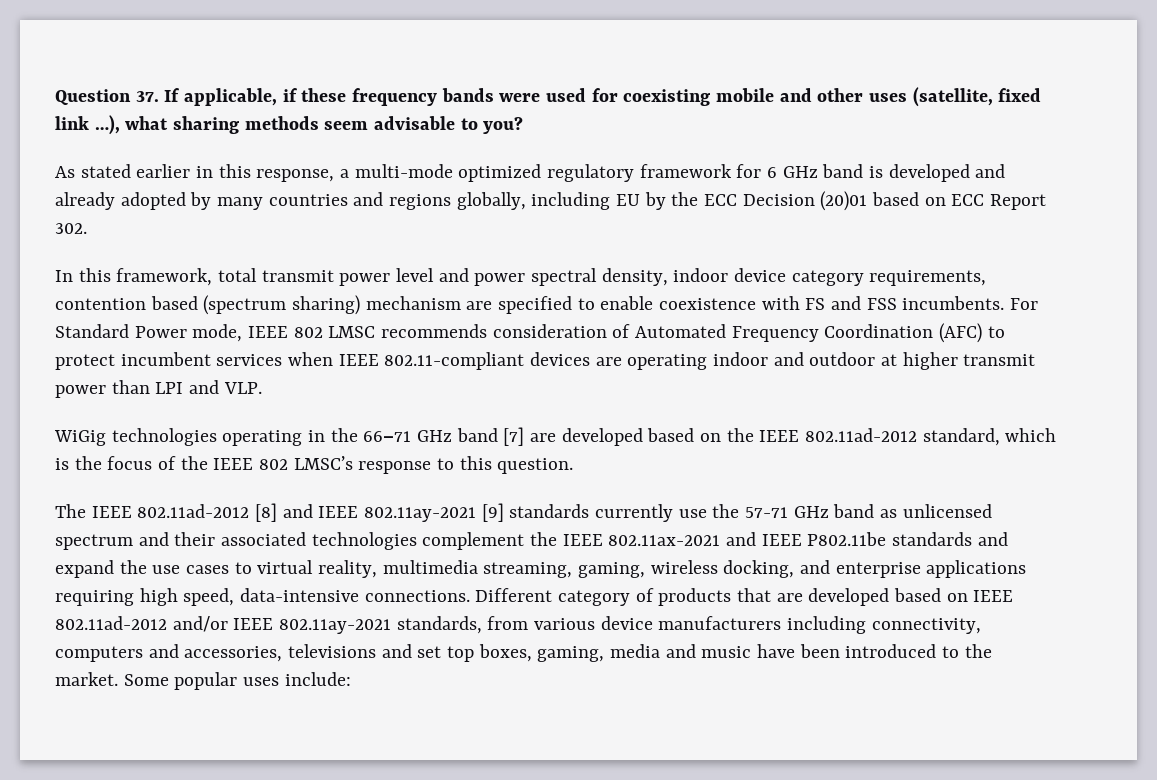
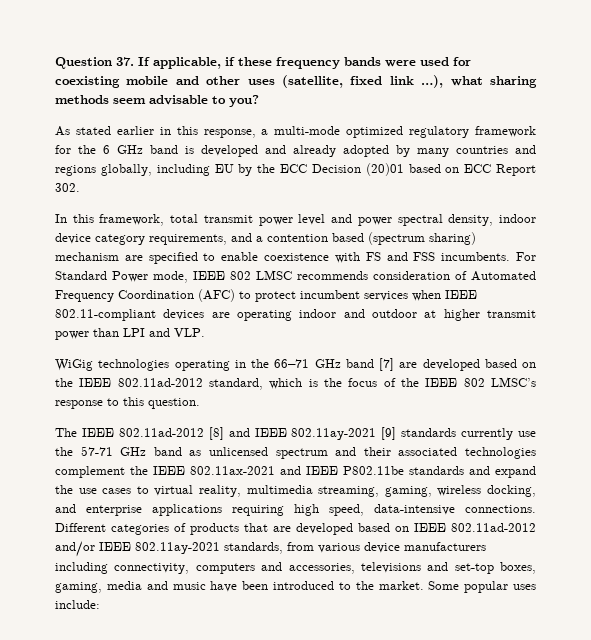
(762, 171) none -> [78,145,96,154] the
(987, 278) none -> [231,233,263,242] and a
[558,590,631,606] category -> [111,524,169,535] categories
[417,646,475,662] set top -> [454,563,494,574] set-top

